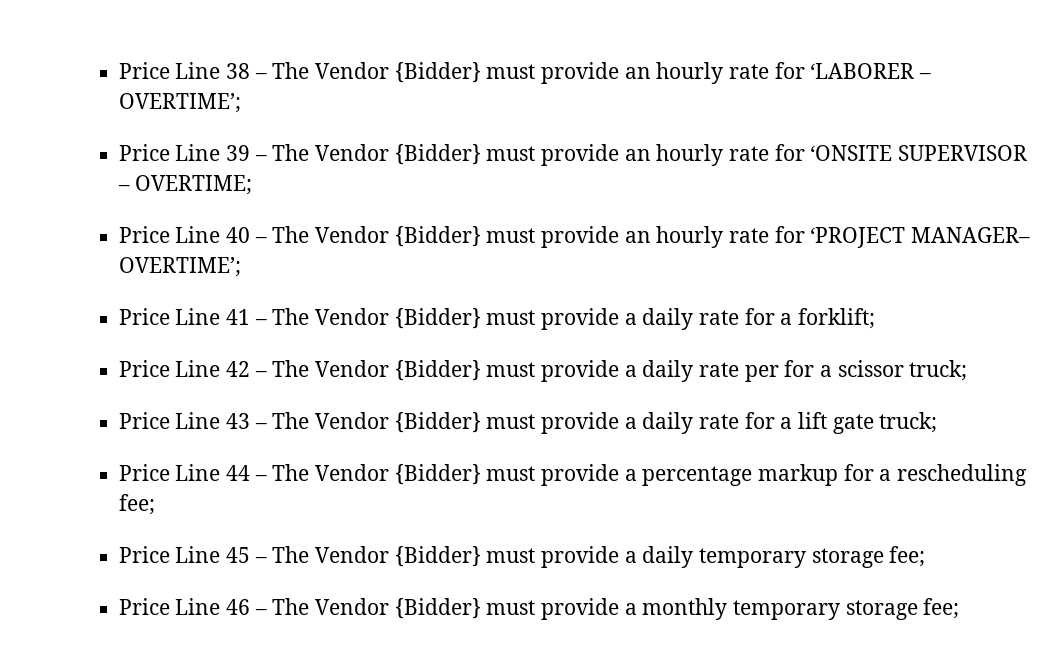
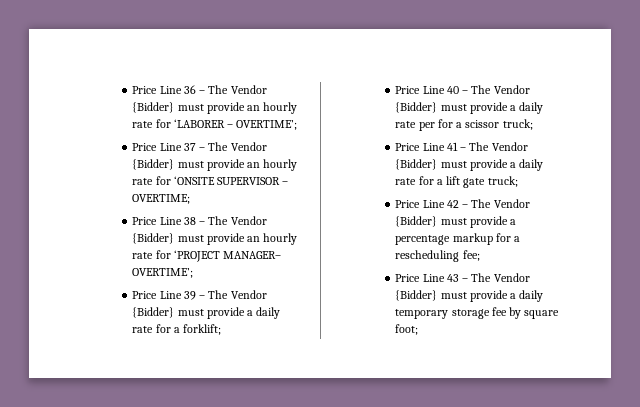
[118,62,251,79] Price Line 38 -> [132,85,196,94] Price Line 36
[226,145,251,161] 39 -> [183,143,196,151] 37
[226,227,251,243] 40 -> [183,217,196,225] 38
[226,309,251,325] 41 -> [183,291,196,300] 39
[226,361,251,377] 42 -> [446,86,459,94] 40
[226,413,251,429] 43 -> [446,142,458,151] 41
[226,465,251,481] 44 -> [446,200,459,208] 42
[226,547,251,563] 45 -> [446,274,459,282] 43
[889,546,926,567] [118,598,960,620] fee; // Price Line 46 – The Vendor {Bidder} must provide a monthly temporary storage fee; -> [491,307,560,319] [395,324,419,335] fee by square foot;

